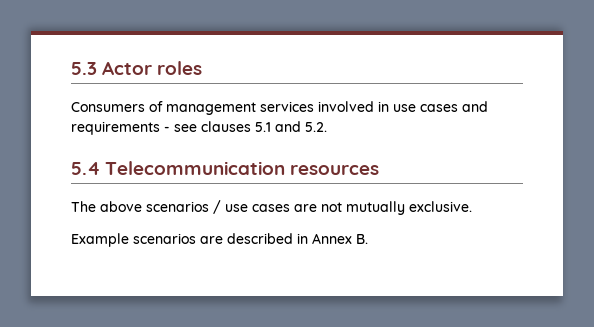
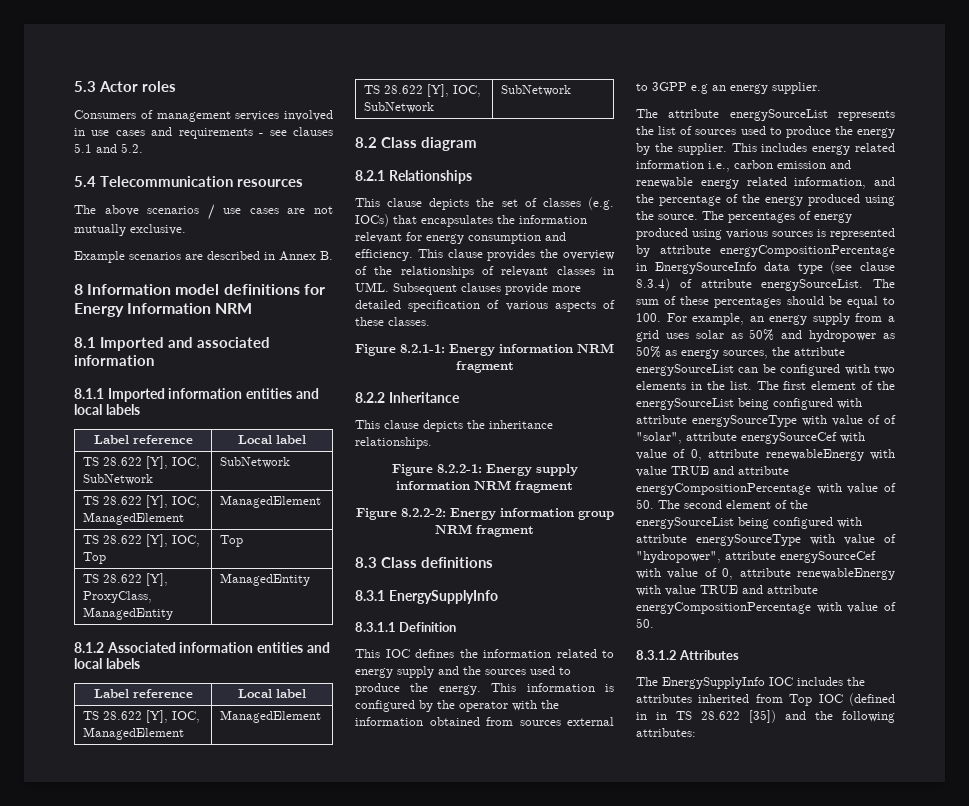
(368, 239) none -> [74,284,325,295] [74,303,253,317] [74,337,270,351] [74,355,154,366] [74,388,319,402] [74,404,140,415] [93,435,193,444] [238,435,306,444] [83,456,201,469] [83,474,154,485] [220,457,291,468] [83,495,201,508] [83,512,185,525] [220,495,322,508] [83,534,201,547] [83,552,107,564] [220,535,244,547] [83,573,169,586] [83,591,153,603] [83,607,174,620] [220,573,311,586] [74,642,330,653] [74,658,140,669] [93,689,193,698] [238,689,306,698] [83,710,201,723] [83,727,185,740] [220,710,322,723] [364,84,482,97] [364,102,435,113] [501,85,572,96] [355,137,477,151] [355,170,472,184] [355,197,614,210] [355,214,587,227] [355,232,566,244] [355,249,615,261] [355,266,614,278] [355,282,581,295] [355,300,615,312] [355,317,430,326] [355,343,614,356] [455,361,514,373] [355,392,460,403] [355,420,553,432] [355,437,432,449] [391,464,578,476] [396,480,573,493] [355,508,614,520] [435,524,534,537] [355,557,493,568] [355,590,498,604] [355,622,457,632] [355,649,614,658] [355,666,571,678] [355,683,614,695] [355,700,559,712] [355,717,614,726] [636,82,821,94] [636,109,895,121] [636,126,895,138] [636,143,895,155] [636,160,851,172] [636,177,895,189] [636,194,895,206] [636,211,852,223] [636,228,895,240] [636,245,895,257] [636,261,895,274] [636,278,895,291] [636,296,895,308] [636,313,895,325] [636,329,895,342] [636,346,845,359] [636,364,895,376] [636,381,895,390] [636,398,862,410] [636,415,896,427] [636,432,865,444] [636,449,895,461] [636,466,789,477] [636,483,896,495] [636,499,808,509] [636,517,862,529] [636,534,896,546] [636,551,876,563] [636,568,895,580] [636,585,818,596] [636,602,896,614] [636,618,654,628] [636,650,740,660] [636,677,865,689] [636,693,895,706] [636,710,895,723] [636,728,696,737] // 8 Information model definitions for Energy Information NRM // 8.1 Imported and associated information // 8.1.1 Imported information entities and local labels // Label reference | Local label // TS 28.622 [Y], IOC, SubNetwork | SubNetwork // TS 28.622 [Y], IOC, ManagedElement | ManagedElement // TS 28.622 [Y], IOC, Top | Top // TS 28.622 [Y], ProxyClass, ManagedEntity | ManagedEntity // 8.1.2 Associated information entities and local labels // Label reference | Local label // TS 28.622 [Y], IOC, ManagedElement | ManagedElement // TS 28.622 [Y], IOC, SubNetwork | SubNetwork // 8.2 Class diagram // 8.2.1 Relationships // This clause depicts the set of classes (e.g. IOCs) that encapsulates the information relevant for energy consumption and efficiency. This clause provides the overview of the relationships of relevant classes in UML. Subsequent clauses provide more detailed specification of various aspects of these classes. // Figure 8.2.1-1: Energy information NRM fragment // 8.2.2 Inheritance // This clause depicts the inheritance relationships. // Figure 8.2.2-1: Energy supply information NRM fragment // Figure 8.2.2-2: Energy information group NRM fragment // 8.3 Class definitions // 8.3.1 EnergySupplyInfo // 8.3.1.1 Definition // This IOC defines the information related to energy supply and the sources used to produce the energy. This information is configured by the operator with the information obtained from sources external to 3GPP e.g an energy supplier. // The attribute energySourceList represents the list of sources used to produce the energy by the supplier. This includes energy related information i.e., carbon emission and renewable energy related information, and the percentage of the energy produced using the source. The percentages of energy produced using various sources is represented by attribute energyCompositionPercentage in EnergySourceInfo data type (see clause 8.3.4) of attribute energySourceList. The sum of these percentages should be equal to 100. For example, an energy supply from a grid uses solar as 50% and hydropower as 50% as energy sources, the attribute energySourceList can be configured with two elements in the list. The first element of the energySourceList being configured with attribute energySourceType with value of of "solar", attribute energySourceCef with value of 0, attribute renewableEnergy with value TRUE and attribute energyCompositionPercentage with value of 50. The second element of the energySourceList being configured with attribute energySourceType with value of "hydropower", attribute energySourceCef with value of 0, attribute renewableEnergy with value TRUE and attribute energyCompositionPercentage with value of 50. // 8.3.1.2 Attributes // The EnergySupplyInfo IOC includes the attributes inherited from Top IOC (defined in in TS 28.622 [35]) and the following attributes:

